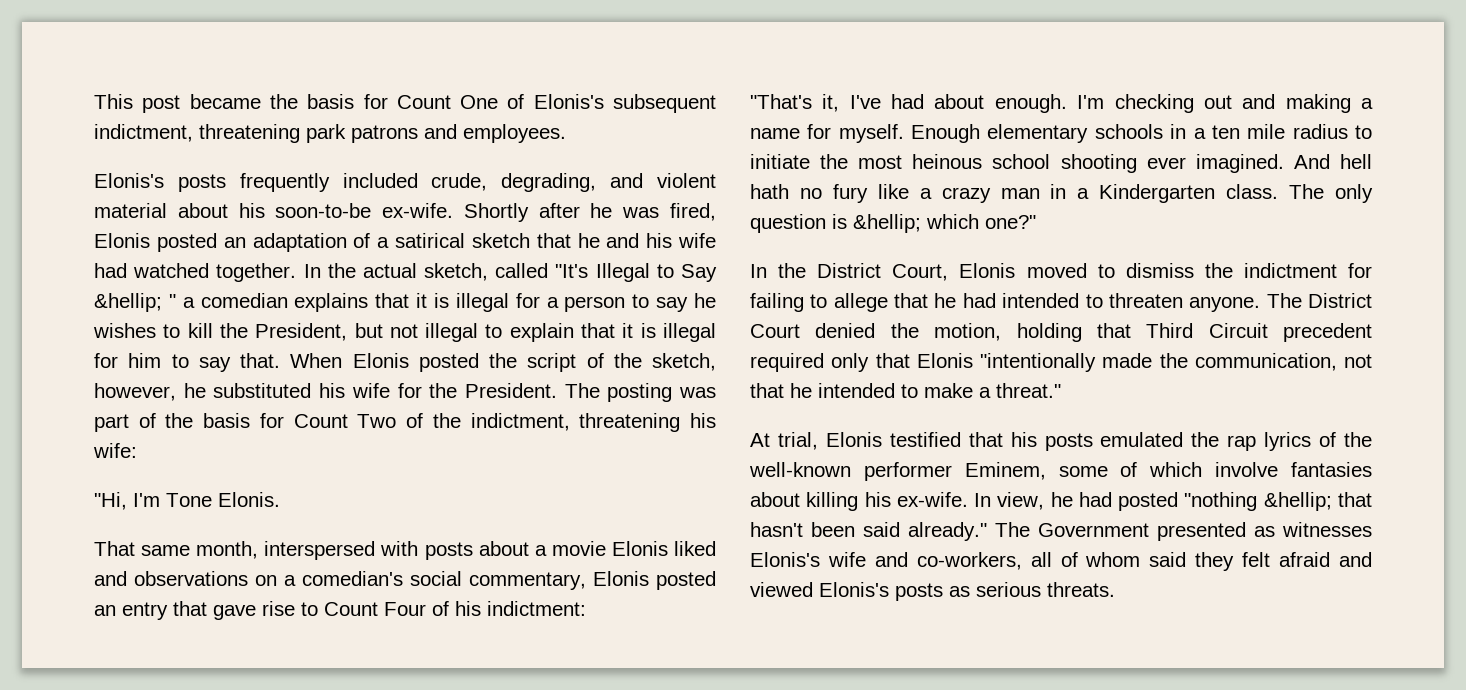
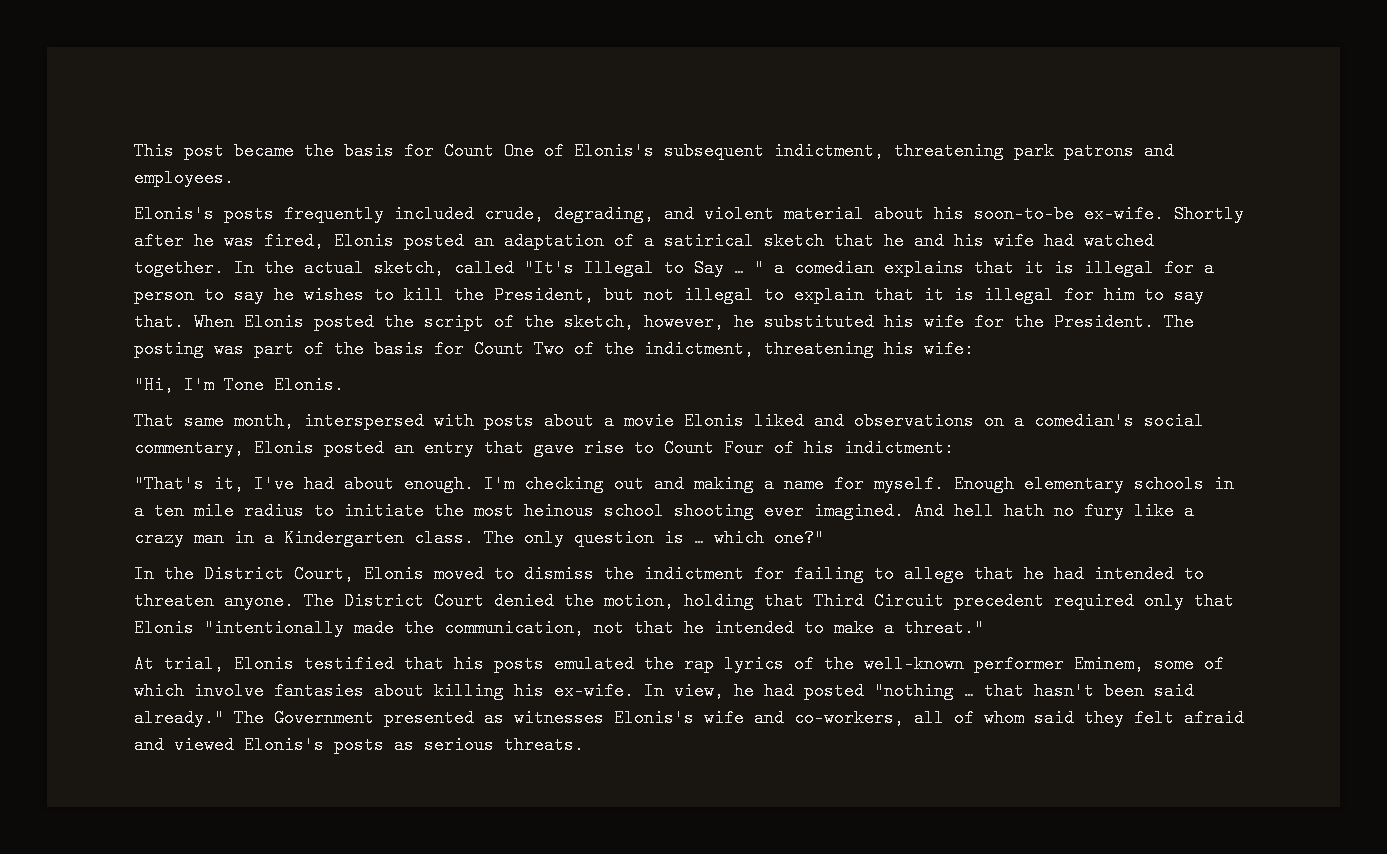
[94,293,162,312] &hellip; -> [734,271,744,273] …
[853,214,921,233] &hellip; -> [694,541,704,543] …
[1263,492,1332,511] &hellip; -> [964,694,974,696] …

